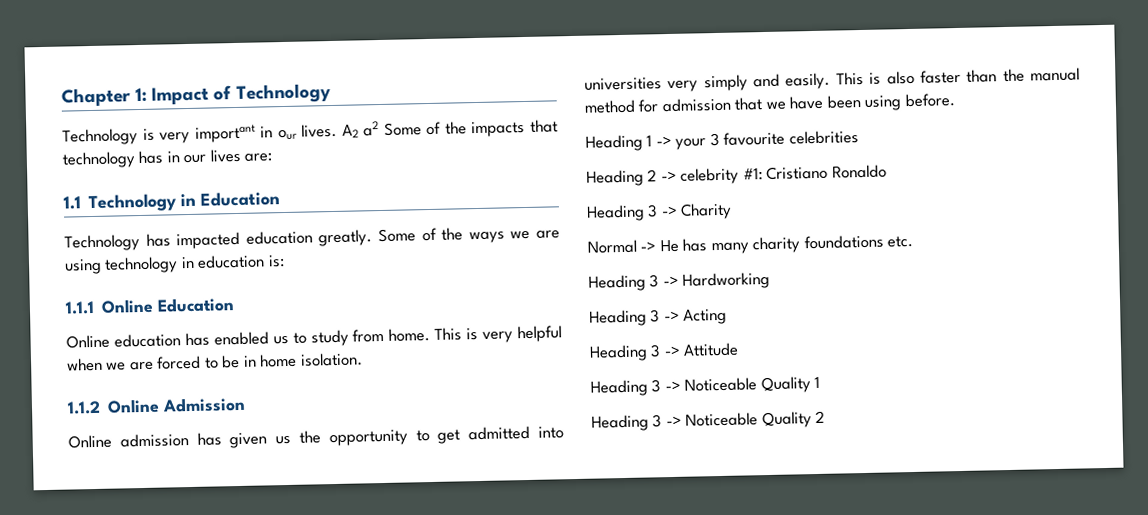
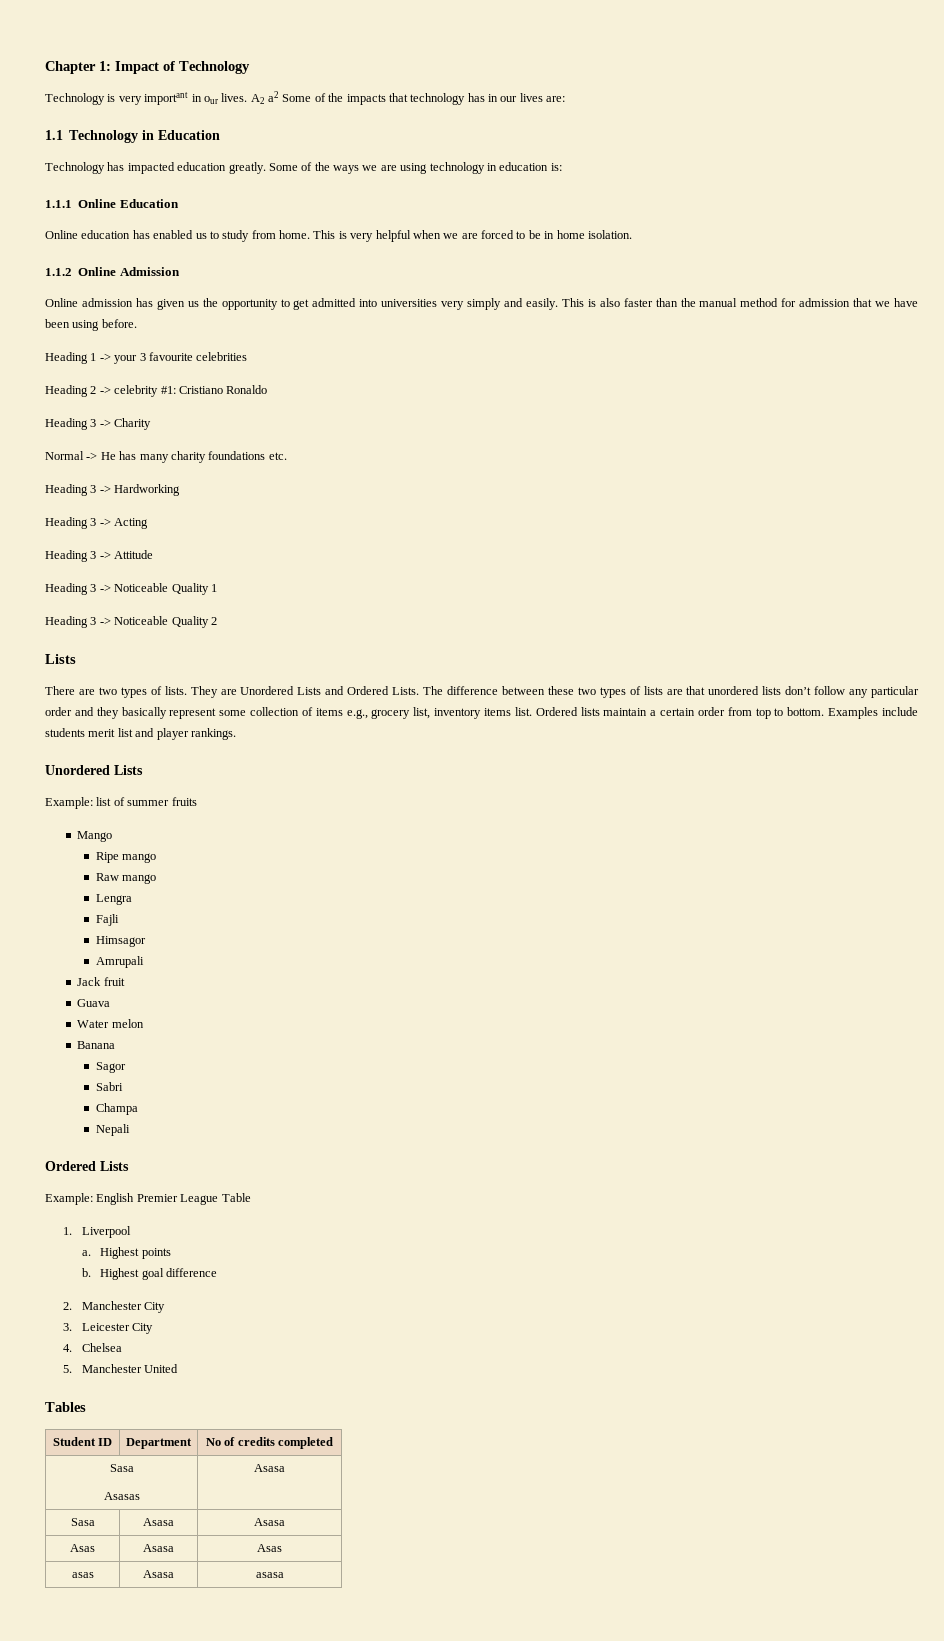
(826, 417) none -> [45,654,76,664] [45,686,920,698] [45,707,918,719] [45,728,236,740] [45,765,143,775] [45,797,197,809] [77,831,113,842] [95,852,156,863] [95,873,156,884] [95,894,132,905] [95,914,119,926] [95,936,146,947] [95,956,144,968] [77,977,125,986] [77,999,111,1007] [77,1019,144,1028] [77,1041,116,1049] [95,1062,126,1073] [95,1082,123,1091] [95,1103,138,1115] [95,1124,130,1136] [45,1161,129,1171] [45,1193,251,1205] [63,1226,131,1238] [81,1247,171,1259] [81,1268,217,1280] [63,1301,166,1313] [63,1323,154,1334] [63,1343,122,1352] [63,1364,179,1373] [45,1402,86,1412] [52,1437,113,1446] [126,1438,192,1449] [205,1437,334,1449] [109,1464,134,1472] [103,1492,140,1500] [254,1464,285,1472] [70,1518,95,1526] [143,1518,174,1526] [254,1518,285,1526] [70,1544,95,1552] [143,1544,174,1552] [257,1544,282,1552] [71,1572,94,1578] [143,1570,174,1578] [255,1572,284,1578] // Lists // There are two types of lists. They are Unordered Lists and Ordered Lists. The difference between these two types of lists are that unordered lists don’t follow any particular order and they basically represent some collection of items e.g., grocery list, inventory items list. Ordered lists maintain a certain order from top to bottom. Examples include students merit list and player rankings. // Unordered Lists // Example: list of summer fruits // Mango // Ripe mango // Raw mango // Lengra // Fajli // Himsagor // Amrupali // Jack fruit // Guava // Water melon // Banana // Sagor // Sabri // Champa // Nepali // Ordered Lists // Example: English Premier League Table // 1. Liverpool // a. Highest points // b. Highest goal difference // 2. Manchester City // 3. Leicester City // 4. Chelsea // 5. Manchester United // Tables // Student ID | Department | No of credits completed // Sasa // Asasas | Asasa // Sasa | Asasa | Asasa // Asas | Asasa | Asas // asas | Asasa | asasa

